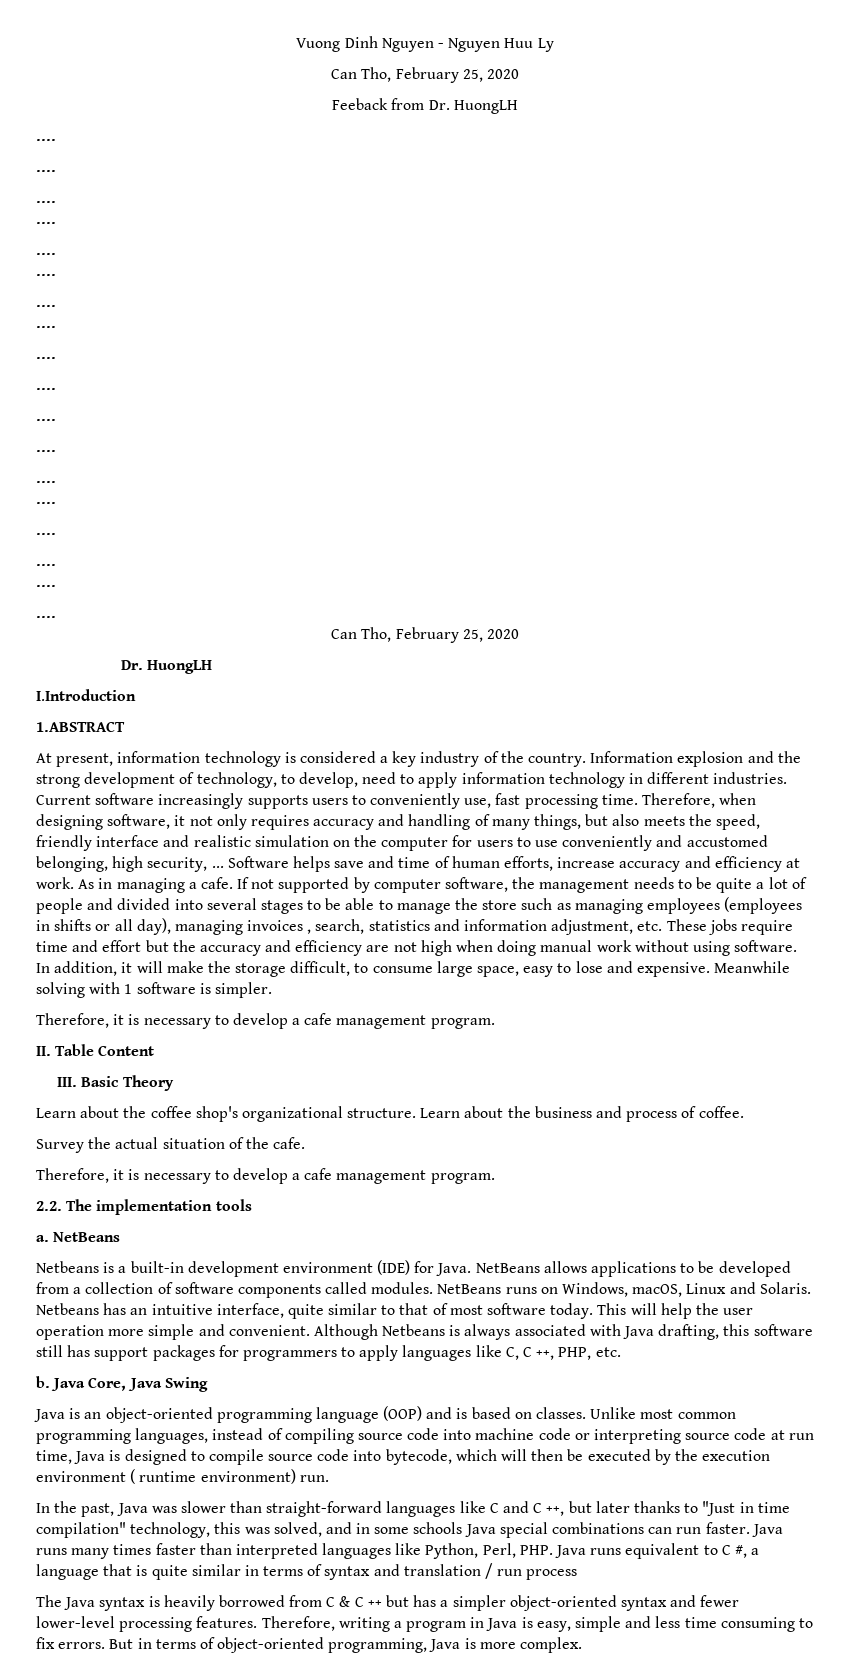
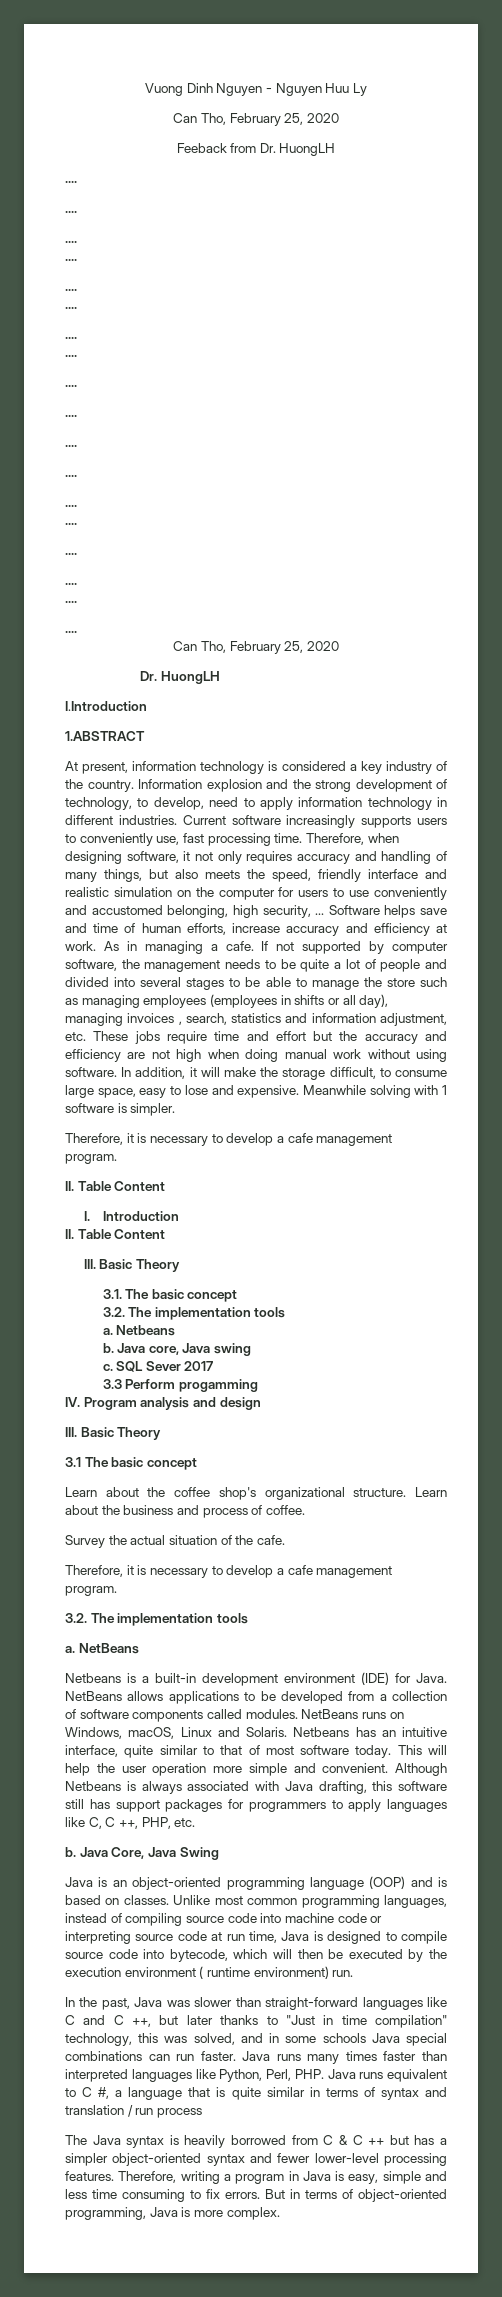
[57,1075,174,1091] III. Basic Theory -> [83,1211,179,1221] [65,1229,166,1239] [83,1259,181,1272] [102,1289,238,1302] [102,1307,286,1320] [102,1325,176,1336] [102,1343,252,1356] [102,1361,214,1372] [102,1379,258,1392] [65,1397,261,1410] [65,1427,162,1440] [65,1457,197,1470] I. Introduction // II. Table Content // III. Basic Theory // 3.1. The basic concept // 3.2. The implementation tools // a. Netbeans // b. Java core, Java swing // c. SQL Sever 2017 // 3.3 Perform progamming // IV. Program analysis and design // III. Basic Theory // 3.1 The basic concept
[36,1201,62,1211] 2.2. -> [65,1613,87,1623] 3.2.

